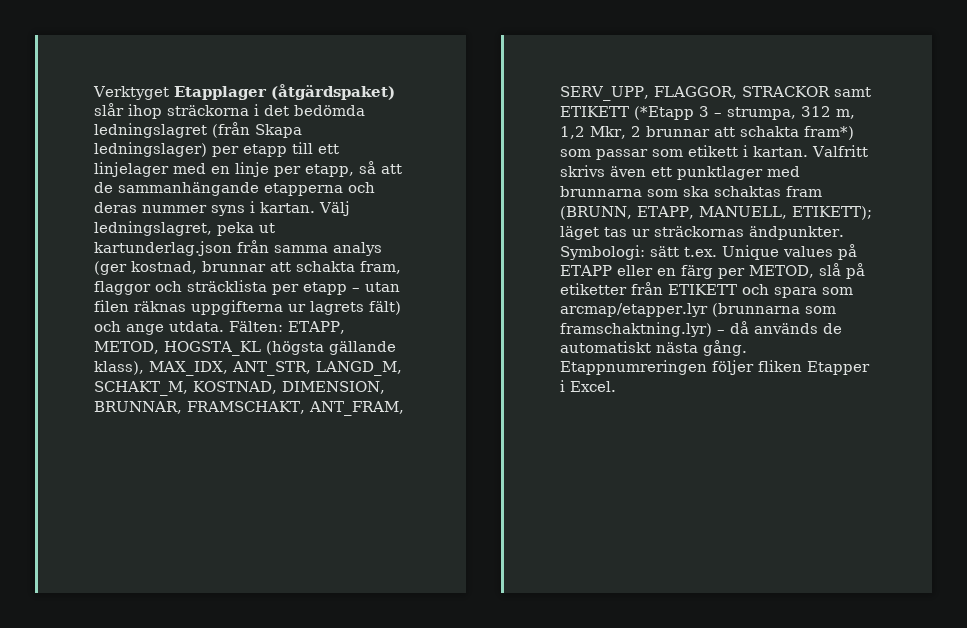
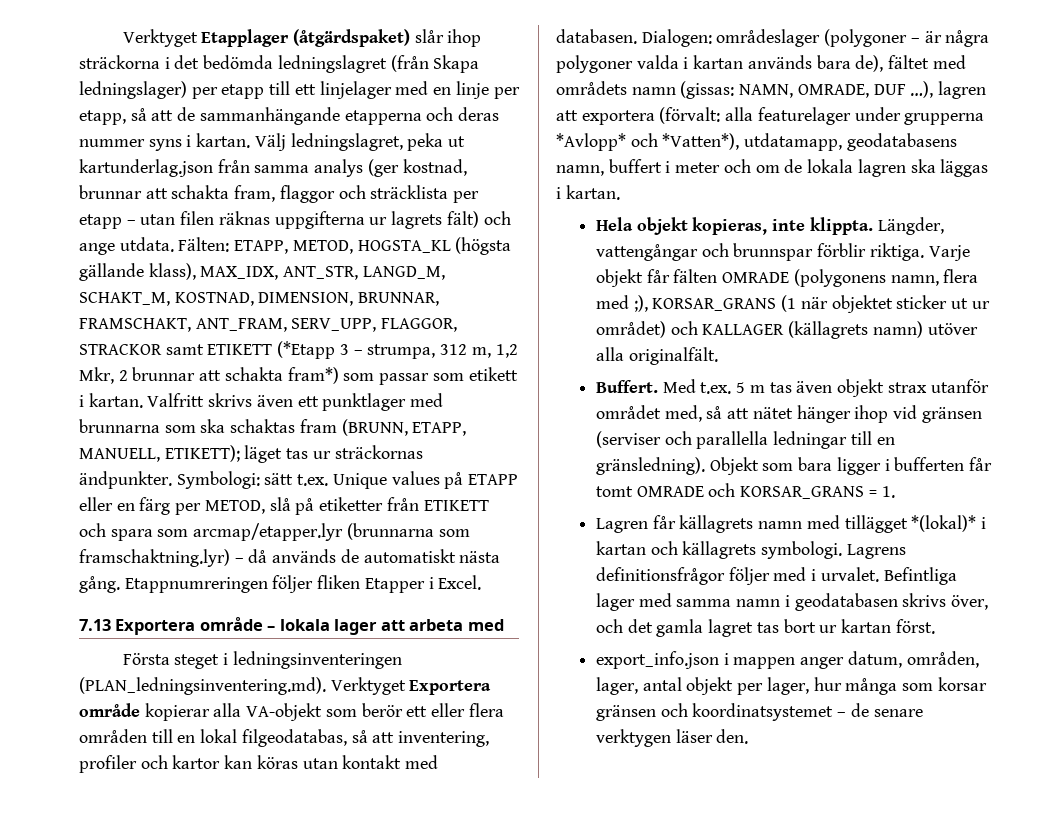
(616, 386) none -> [79,617,504,635] [122,651,402,669] [79,677,492,695] [79,703,504,721] [79,729,490,747] [79,755,439,773] [556,29,990,47] [556,55,966,73] [556,81,987,99] [556,107,985,125] [556,133,957,151] [556,159,989,177] [556,185,620,200] [595,217,944,235] [595,243,970,261] [595,269,979,287] [595,295,990,313] [595,321,978,339] [595,347,718,365] [595,379,989,397] [595,405,982,423] [595,431,895,449] [595,457,993,475] [595,483,895,499] [595,515,987,533] [595,541,906,559] [595,567,957,585] [595,593,989,611] [595,619,935,637] [595,651,979,669] [595,677,987,695] [595,703,923,721] [595,729,749,747] // 7.13 Exportera område – lokala lager att arbeta med // Första steget i ledningsinventeringen (PLAN_ledningsinventering.md). Verktyget Exportera område kopierar alla VA-objekt som berör ett eller flera områden till en lokal filgeodatabas, så att inventering, profiler och kartor kan köras utan kontakt med databasen. Dialogen: områdeslager (polygoner – är några polygoner valda i kartan används bara de), fältet med områdets namn (gissas: NAMN, OMRADE, DUF …), lagren att exportera (förvalt: alla featurelager under grupperna *Avlopp* och *Vatten*), utdatamapp, geodatabasens namn, buffert i meter och om de lokala lagren ska läggas i kartan. // Hela objekt kopieras, inte klippta. Längder, vattengångar och brunnspar förblir riktiga. Varje objekt får fälten OMRADE (polygonens namn, flera med ;), KORSAR_GRANS (1 när objektet sticker ut ur området) och KALLAGER (källagrets namn) utöver alla originalfält. // Buffert. Med t.ex. 5 m tas även objekt strax utanför området med, så att nätet hänger ihop vid gränsen (serviser och parallella ledningar till en gränsledning). Objekt som bara ligger i bufferten får tomt OMRADE och KORSAR_GRANS = 1. // Lagren får källagrets namn med tillägget *(lokal)* i kartan och källagrets symbologi. Lagrens definitionsfrågor följer med i urvalet. Befintliga lager med samma namn i geodatabasen skrivs över, och det gamla lagret tas bort ur kartan först. // export_info.json i mappen anger datum, områden, lager, antal objekt per lager, hur många som korsar gränsen och koordinatsystemet – de senare verktygen läser den.

